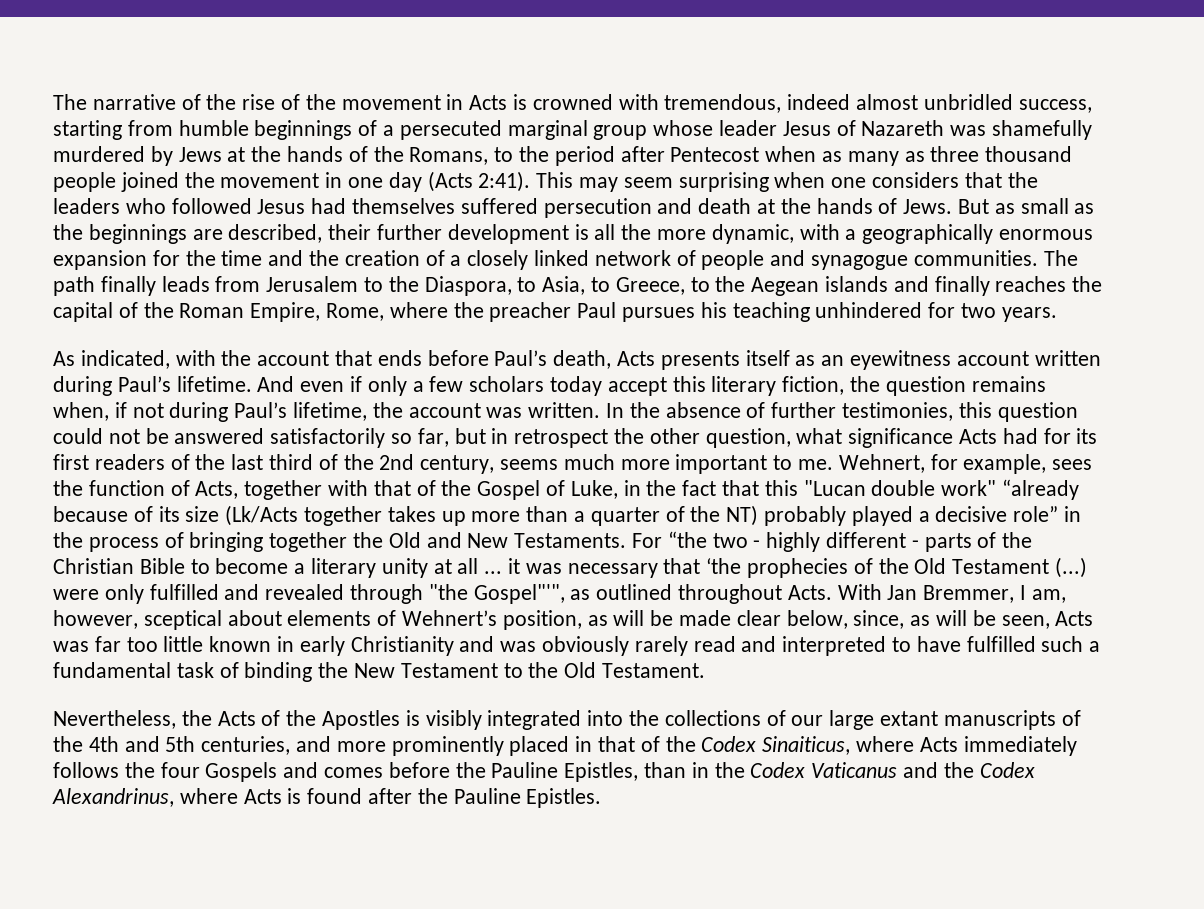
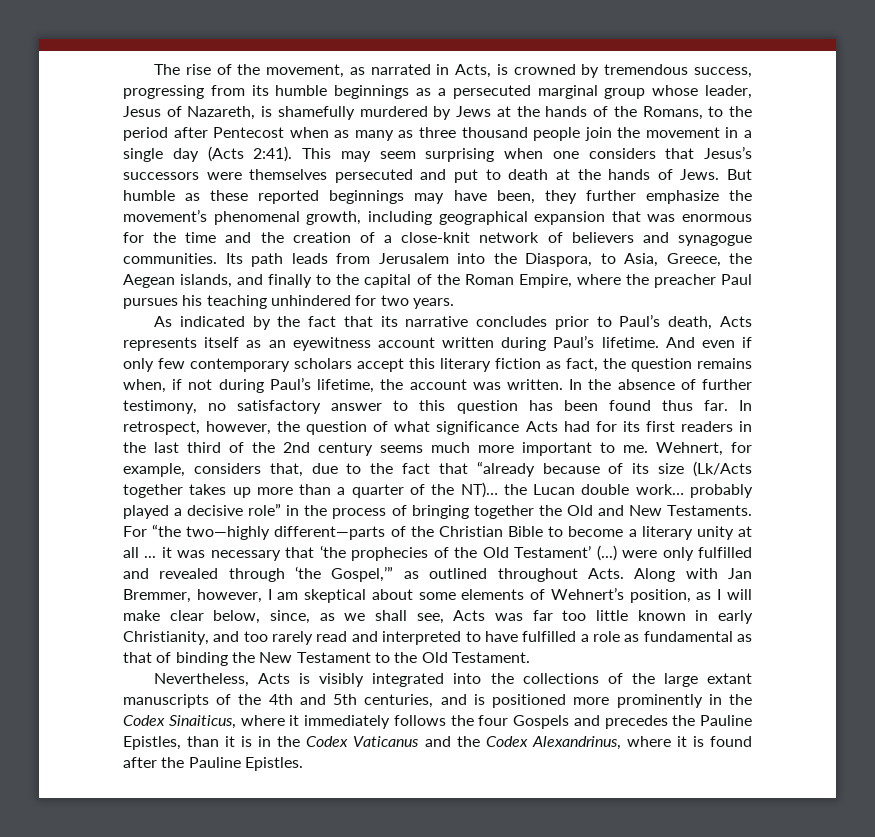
[53,94,1092,113] [53,120,173,140] The narrative of the rise of the movement in Acts is crowned with tremendous, indeed almost unbridled success, starting from -> [154,64,752,78] [123,85,269,99] The rise of the movement, as narrated in Acts, is crowned by tremendous success, progressing from its
[358,120,378,136] of -> [416,88,432,96] as
[719,120,778,136] leader -> [705,85,752,99] leader,
[861,120,987,136] Nazareth was -> [187,106,273,120] Nazareth, is
[120,172,384,192] joined the movement in one -> [584,127,752,141] [123,148,163,162] join the movement in a single
[1007,172,1038,188] [53,198,693,218] the leaders who followed Jesus had themselves suffered persecution and -> [704,146,752,159] [123,169,501,183] Jesus’s successors were themselves persecuted and put to
[994,198,1095,214] [53,224,1094,244] [53,250,147,270] as small as the beginnings are described, their further development is all the more dynamic, with a geographically enormous expansion -> [123,190,753,204] [123,209,752,225] humble as these reported beginnings may have been, they further emphasize the movement’s phenomenal growth, including geographical expansion that was enormous
[467,250,590,270] closely linked -> [401,232,471,243] close-knit
[701,250,765,270] people -> [571,232,634,243] believers
[1043,250,1078,266] [53,276,156,296] The path finally -> [225,253,283,267] Its path
[364,277,384,292] to -> [457,253,485,264] into
[591,277,710,295] to Greece, to -> [666,253,721,267] Greece,
[825,276,889,292] islands -> [180,274,233,288] islands,
[995,276,1067,292] reaches -> [316,274,332,285] to
[326,303,385,321] Rome, -> (572, 281) none
[80,350,489,369] indicated, with the account that ends before -> [179,316,612,330] indicated by the fact that its narrative concludes prior to
[660,351,740,370] presents -> [123,337,197,351] represents
[412,376,845,396] a few scholars today accept this literary fiction, -> [158,358,598,372] few contemporary scholars accept this literary fiction as fact,
[842,402,1078,422] [53,428,791,448] testimonies, this question could not be answered satisfactorily so far, but in retrospect the other question, -> [123,400,752,414] [123,421,389,435] testimony, no satisfactory answer to this question has been found thus far. In retrospect, however, the question of
[170,454,190,470] of -> [739,421,753,432] in
[420,455,495,474] century, -> [318,442,373,456] century
[1052,459,1093,470] [53,480,997,500] sees the function of Acts, together with that of the Gospel of Luke, in the fact that this "Lucan double work" -> [193,463,468,477] considers that, due to the fact that
[726,505,759,526] NT) -> [460,482,684,498] NT)… the Lucan double work…
[712,532,972,552] two - highly different - parts -> [186,526,386,540] two—highly different—parts
[952,559,1050,574] Testament -> [514,545,592,558] Testament’
[428,584,565,604] "the Gospel"'", -> [295,566,394,582] ‘the Gospel,’”
[837,584,1066,603] [53,610,282,630] With Jan Bremmer, I am, however, sceptical about -> [634,568,753,582] [123,589,456,603] Along with Jan Bremmer, however, I am skeptical about some
[613,610,732,626] will be made -> [717,589,752,600] [123,610,160,621] I will make
[936,610,1050,629] will be seen, -> [344,610,444,624] we shall see,
[350,636,630,656] Christianity and was obviously -> [123,631,268,645] Christianity, and too
[1041,636,1101,652] [53,662,214,678] such a fundamental task -> [580,631,752,642] [123,652,152,663] a role as fundamental as that
[181,710,401,730] the Acts of the Apostles -> [258,673,291,684] Acts
[791,715,824,726] our -> [631,673,655,684] the
[336,736,660,756] more prominently placed in that of -> [473,694,722,708] is positioned more prominently in
[919,737,958,752] Acts -> [289,715,300,726] it
[324,762,450,778] comes before -> [604,715,668,729] precedes
(687, 770) none -> [225,736,253,747] it is
[243,789,282,804] Acts -> [676,736,687,747] it

